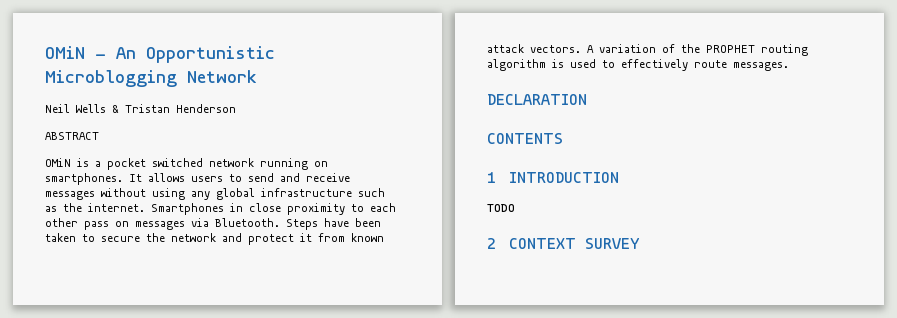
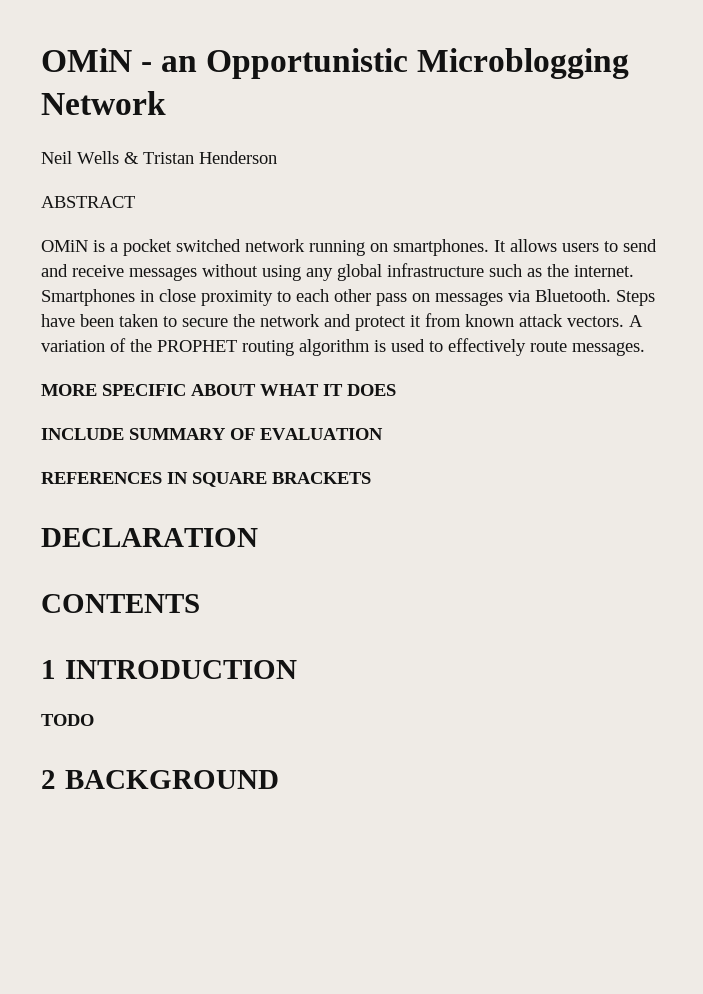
[116,47,136,59] An -> [161,56,198,72] an
(789, 66) none -> [41,384,396,396] [41,428,383,440] [41,472,371,487] // MORE SPECIFIC ABOUT WHAT IT DOES // INCLUDE SUMMARY OF EVALUATION // REFERENCES IN SQUARE BRACKETS
[508,238,640,249] CONTEXT SURVEY -> [65,770,280,789] BACKGROUND

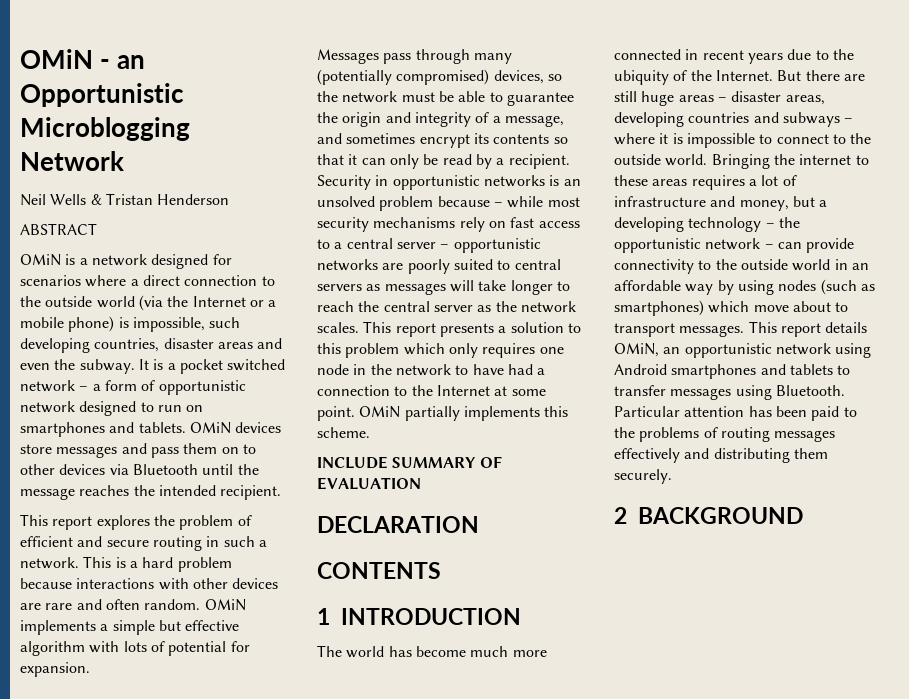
[123,239,657,256] [41,263,634,281] [41,289,655,306] [41,313,643,331] [41,338,645,356] [41,384,396,396] pocket switched network running on smartphones. It allows users to send and receive messages without using any global infrastructure such as the internet. Smartphones in close proximity to each other pass on messages via Bluetooth. Steps have been taken to secure the network and protect it from known attack vectors. A variation of the PROPHET routing algorithm is used to effectively route messages. // MORE SPECIFIC ABOUT WHAT IT DOES -> [91,254,232,269] [20,275,275,287] [20,295,277,311] [20,316,241,332] [20,338,283,353] [20,359,286,374] [20,380,246,395] [20,401,204,416] [20,422,282,437] [20,443,256,458] [20,464,259,475] [20,485,282,500] [20,514,252,530] [20,536,267,551] [20,556,232,572] [20,578,279,590] [20,599,246,611] [20,620,240,635] [20,641,250,656] [20,662,90,677] [317,49,512,64] [317,69,562,85] [317,91,574,106] [317,112,564,127] [317,133,568,148] [317,154,570,169] [317,175,581,190] [317,196,580,211] [317,217,580,232] [317,238,541,253] [317,259,561,274] [317,280,570,295] [317,301,576,313] [317,321,581,337] [317,343,564,358] [317,364,546,376] [317,385,546,396] [317,406,569,421] [317,427,370,438] network designed for scenarios where a direct connection to the outside world (via the Internet or a mobile phone) is impossible, such developing countries, disaster areas and even the subway. It is a pocket switched network – a form of opportunistic network designed to run on smartphones and tablets. OMiN devices store messages and pass them on to other devices via Bluetooth until the message reaches the intended recipient. // This report explores the problem of efficient and secure routing in such a network. This is a hard problem because interactions with other devices are rare and often random. OMiN implements a simple but effective algorithm with lots of potential for expansion. // Messages pass through many (potentially compromised) devices, so the network must be able to guarantee the origin and integrity of a message, and sometimes encrypt its contents so that it can only be read by a recipient. Security in opportunistic networks is an unsolved problem because – while most security mechanisms rely on fast access to a central server – opportunistic networks are poorly suited to central servers as messages will take longer to reach the central server as the network scales. This report presents a solution to this problem which only requires one node in the network to have had a connection to the Internet at some point. OMiN partially implements this scheme.
[41,472,371,487] // REFERENCES IN SQUARE BRACKETS -> (421, 483) none
[41,714,94,726] TODO -> [317,645,547,658] [614,49,854,64] [614,70,865,85] [614,91,825,106] [614,112,854,127] [614,133,872,148] [614,154,869,169] [614,175,797,190] [614,196,828,211] [614,217,800,232] [614,238,855,253] [614,259,869,274] [614,279,875,295] [614,300,849,316] [614,321,868,337] [614,343,872,358] [614,364,851,379] [614,385,845,400] [614,406,857,421] [614,427,836,442] [614,448,828,463] [614,469,672,484] The world has become much more connected in recent years due to the ubiquity of the Internet. But there are still huge areas – disaster areas, developing countries and subways – where it is impossible to connect to the outside world. Bringing the internet to these areas requires a lot of infrastructure and money, but a developing technology – the opportunistic network – can provide connectivity to the outside world in an affordable way by using nodes (such as smartphones) which move about to transport messages. This report details OMiN, an opportunistic network using Android smartphones and tablets to transfer messages using Bluetooth. Particular attention has been paid to the problems of routing messages effectively and distributing them securely.

